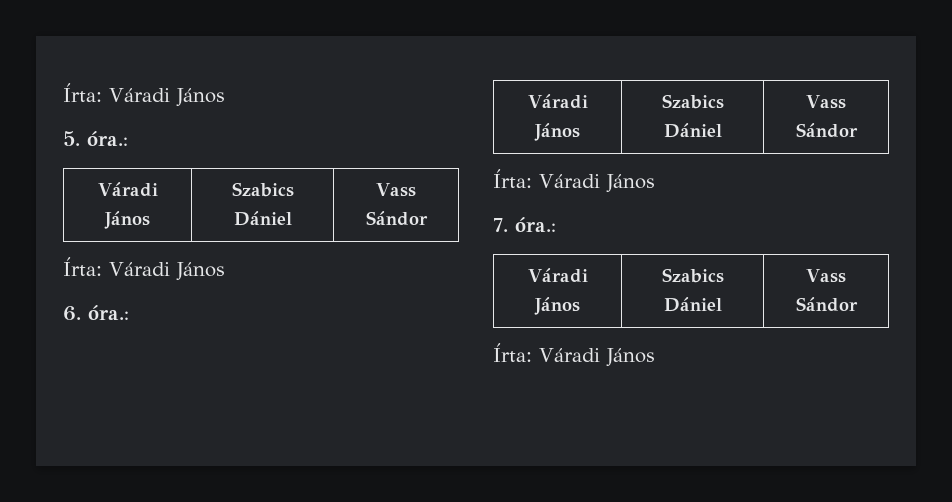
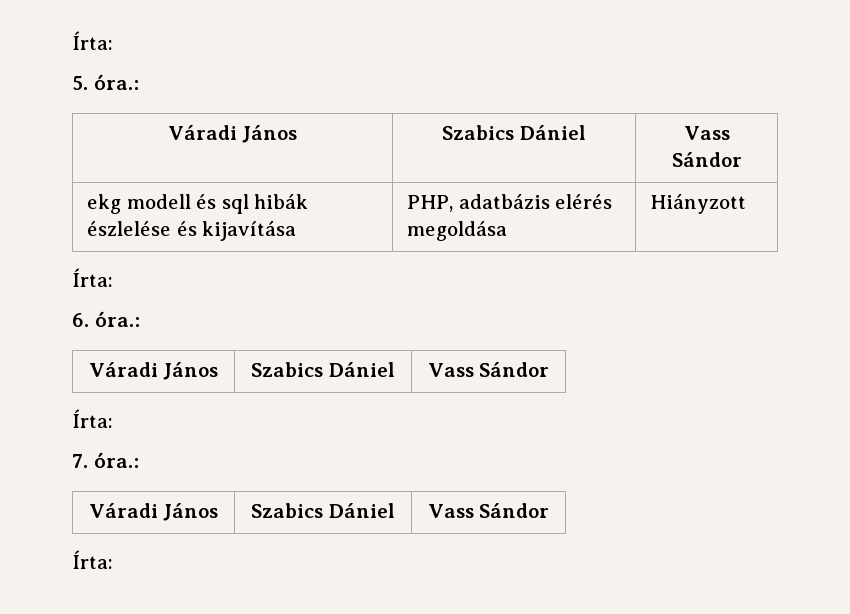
[63,83,224,107] Írta: Váradi János -> [72,31,113,50] Írta:
[63,257,224,281] // Írta: Váradi János -> [87,194,309,214] [87,221,297,241] [407,194,613,212] [407,221,508,241] [650,194,747,214] [72,268,113,287] // ekg modell és sql hibák észlelése és kijavítása | PHP, adatbázis elérés megoldása | Hiányzott // Írta:
[539,174,654,193] Váradi János -> (113, 418) none
[539,348,654,367] Váradi János -> (113, 559) none

